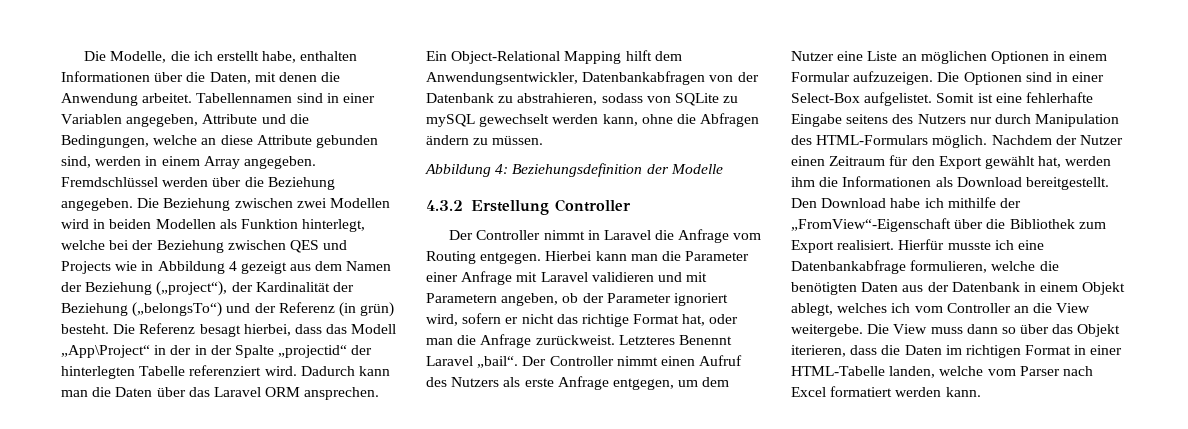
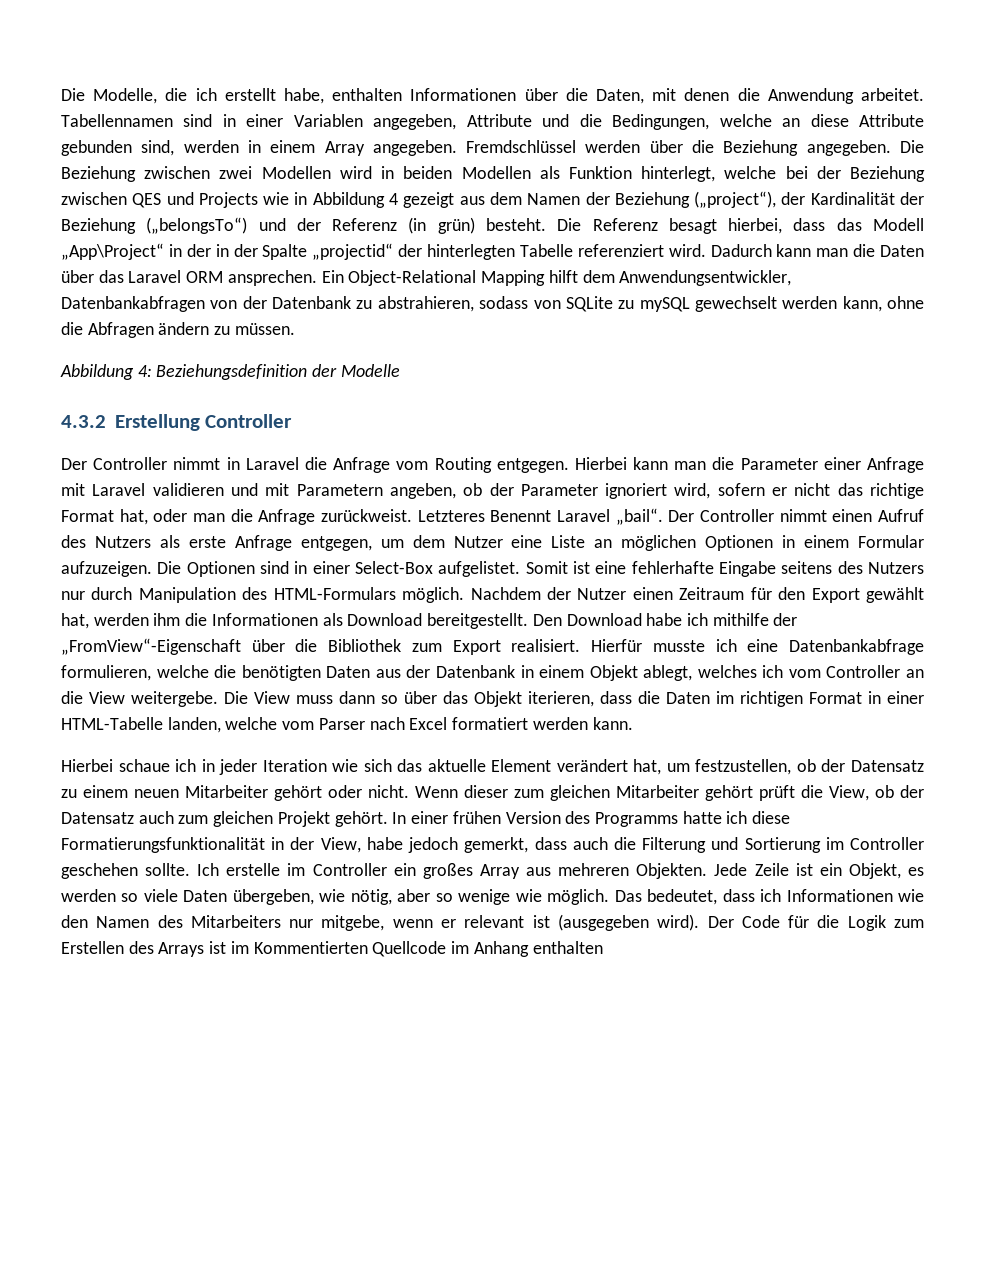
(981, 392) none -> [61,759,924,775] [61,785,924,801] [61,811,791,827] [61,837,924,853] [61,863,925,879] [61,889,925,905] [61,914,924,931] [61,941,603,957] // Hierbei schaue ich in jeder Iteration wie sich das aktuelle Element verändert hat, um festzustellen, ob der Datensatz zu einem neuen Mitarbeiter gehört oder nicht. Wenn dieser zum gleichen Mitarbeiter gehört prüft die View, ob der Datensatz auch zum gleichen Projekt gehört. In einer frühen Version des Programms hatte ich diese Formatierungsfunktionalität in der View, habe jedoch gemerkt, dass auch die Filterung und Sortierung im Controller geschehen sollte. Ich erstelle im Controller ein großes Array aus mehreren Objekten. Jede Zeile ist ein Objekt, es werden so viele Daten übergeben, wie nötig, aber so wenige wie möglich. Das bedeutet, dass ich Informationen wie den Namen des Mitarbeiters nur mitgebe, wenn er relevant ist (ausgegeben wird). Der Code für die Logik zum Erstellen des Arrays ist im Kommentierten Quellcode im Anhang enthalten

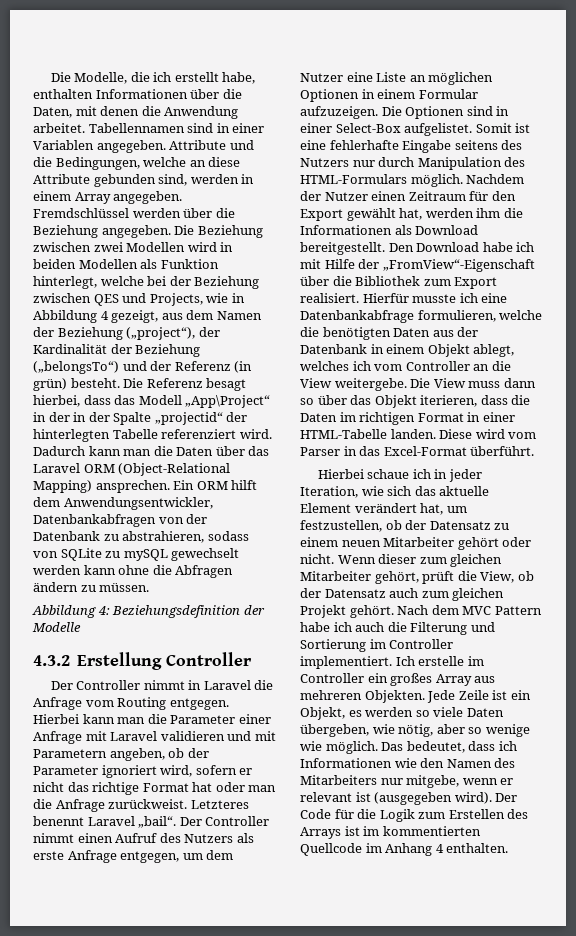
[373,114,457,130] angegeben, -> [96,140,166,153] angegeben.
[198,192,258,208] Projects -> [149,293,203,306] Projects,
[403,192,455,208] gezeigt -> [111,310,159,323] gezeigt,
[227,270,546,286] ansprechen. Ein Object-Relational Mapping -> [118,463,231,476] [33,480,228,493] (Object-Relational Mapping) ansprechen. Ein ORM
[842,296,882,312] kann, -> [83,565,116,575] kann
[119,509,148,525] hat, -> [192,782,213,792] hat
[490,510,552,522] Benennt -> [33,816,84,826] benennt
[712,613,769,626] mithilfe -> [300,259,355,269] mit Hilfe
[167,717,633,733] landen, welche vom Parser nach Excel formatiert werden kann. -> [390,429,537,439] [300,446,535,456] landen. Diese wird vom Parser in das Excel-Format überführt.
[262,759,327,772] Iteration -> [300,486,358,498] Iteration,
[705,785,753,801] gehört -> [374,571,419,584] gehört,
[392,811,791,827] [61,837,567,853] In einer frühen Version des Programms hatte ich diese Formatierungsfunktionalität in der View, habe jedoch gemerkt, dass -> [397,605,542,615] [300,622,352,632] Nach dem MVC Pattern habe ich
[61,863,191,879] geschehen sollte. -> [300,656,392,669] implementiert.
[253,941,368,954] Kommentierten -> [382,826,481,836] kommentierten
[532,941,603,954] enthalten -> [435,843,509,853] 4 enthalten.

